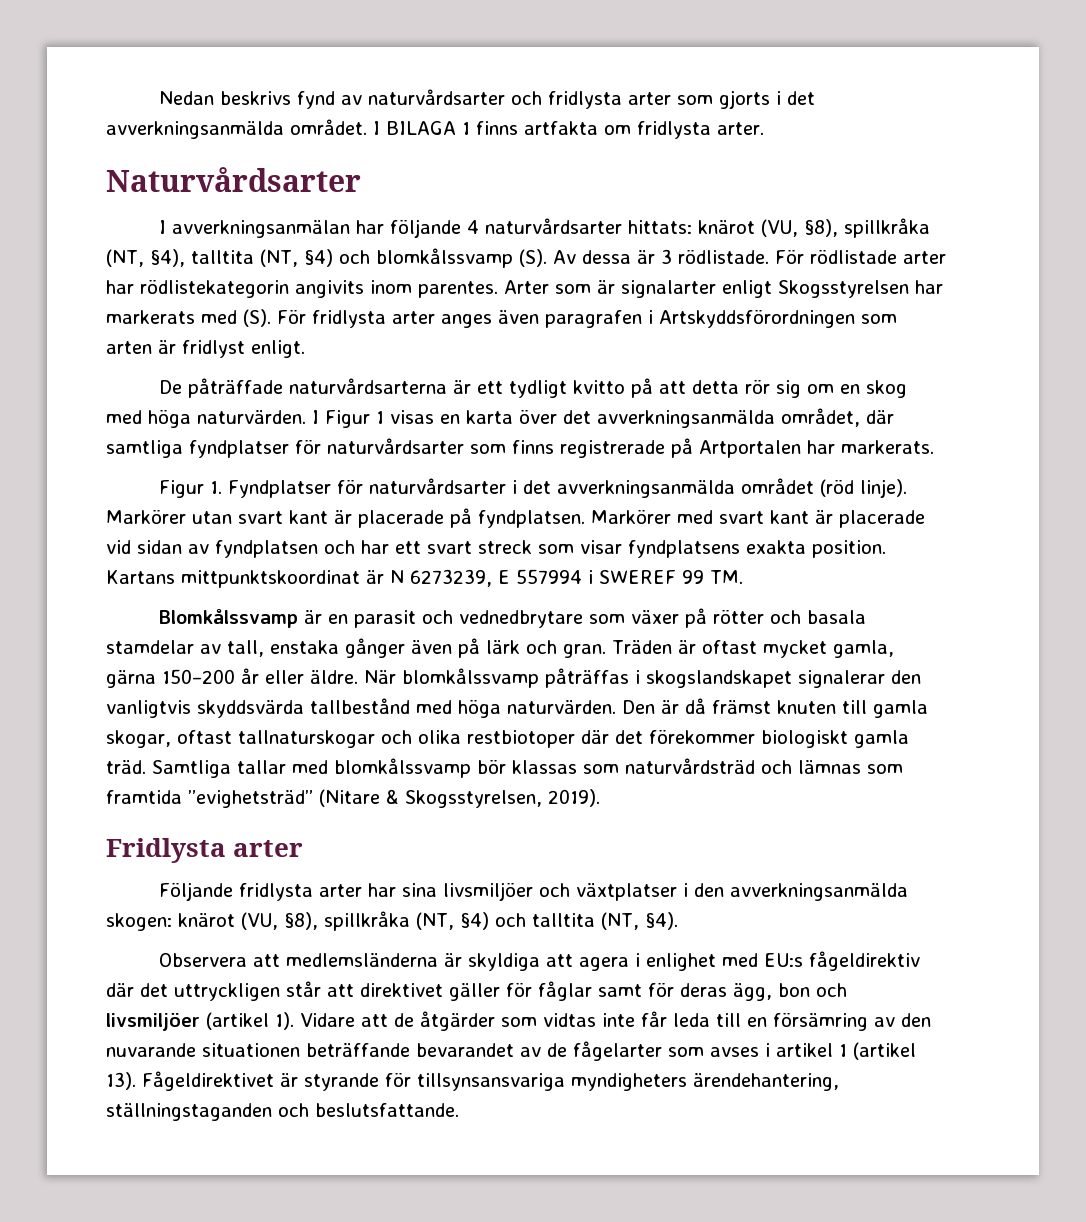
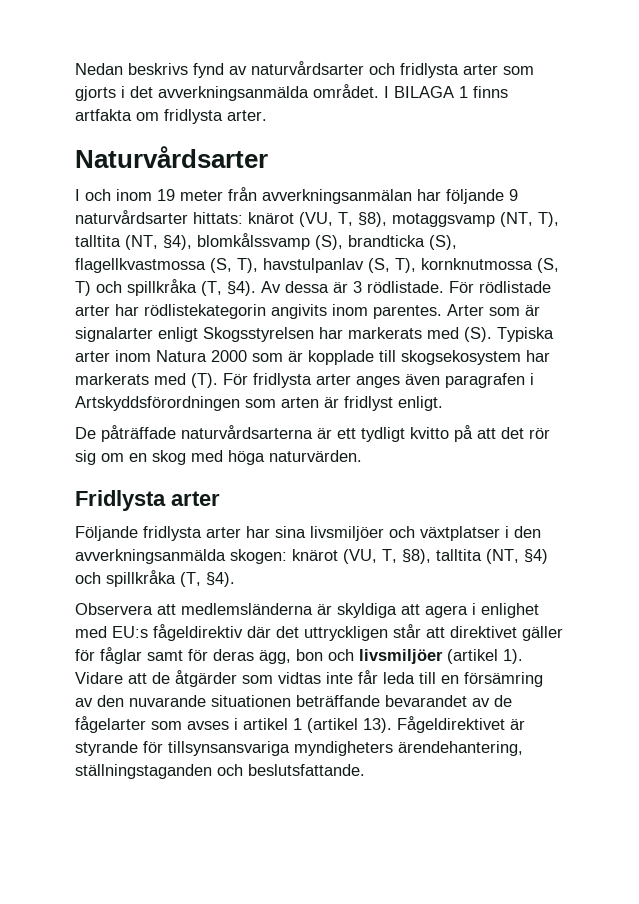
(166, 227) none -> [85,187,257,201] och inom 19 meter från
[466,220,479,234] 4 -> [509,189,518,201] 9
[803,218,930,238] [106,248,547,268] §8), spillkråka (NT, §4), talltita (NT, §4) och blomkålssvamp (S). -> [338,212,559,227] [75,233,457,250] [75,258,559,273] [75,279,256,296] T, §8), motaggsvamp (NT, T), talltita (NT, §4), blomkålssvamp (S), brandticka (S), flagellkvastmossa (S, T), havstulpanlav (S, T), kornknutmossa (S, T) och spillkråka (T, §4).
(271, 318) none -> [497,327,554,342] [75,350,550,365] [75,373,218,388] Typiska arter inom Natura 2000 som är kopplade till skogsekosystem har markerats med (T).
[691,380,739,394] detta -> [501,427,524,439] det
[312,408,894,428] [106,438,934,458] [158,478,907,498] [106,508,925,528] [106,540,886,558] [106,569,743,588] [158,608,866,628] [106,638,894,658] [106,668,921,688] [106,698,928,718] [106,729,909,748] [106,758,903,778] [106,789,600,808] I Figur 1 visas en karta över det avverkningsanmälda området, där samtliga fyndplatser för naturvårdsarter som finns registrerade på Artportalen har markerats. // Figur 1. Fyndplatser för naturvårdsarter i det avverkningsanmälda området (röd linje). Markörer utan svart kant är placerade på fyndplatsen. Markörer med svart kant är placerade vid sidan av fyndplatsen och har ett svart streck som visar fyndplatsens exakta position. Kartans mittpunktskoordinat är N 6273239, E 557994 i SWEREF 99 TM. // Blomkålssvamp är en parasit och vednedbrytare som växer på rötter och basala stamdelar av tall, enstaka gånger även på lärk och gran. Träden är oftast mycket gamla, gärna 150–200 år eller äldre. När blomkålssvamp påträffas i skogslandskapet signalerar den vanligtvis skyddsvärda tallbestånd med höga naturvärden. Den är då främst knuten till gamla skogar, oftast tallnaturskogar och olika restbiotoper där det förekommer biologiskt gamla träd. Samtliga tallar med blomkålssvamp bör klassas som naturvårdsträd och lämnas som framtida ”evighetsträd” (Nitare & Skogsstyrelsen, 2019). -> (362, 456) none
[284,911,639,931] §8), spillkråka (NT, §4) och talltita (NT, -> [382,549,548,564] [75,570,201,587] T, §8), talltita (NT, §4) och spillkråka (T,

